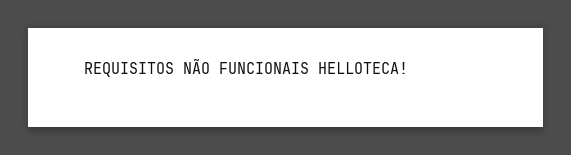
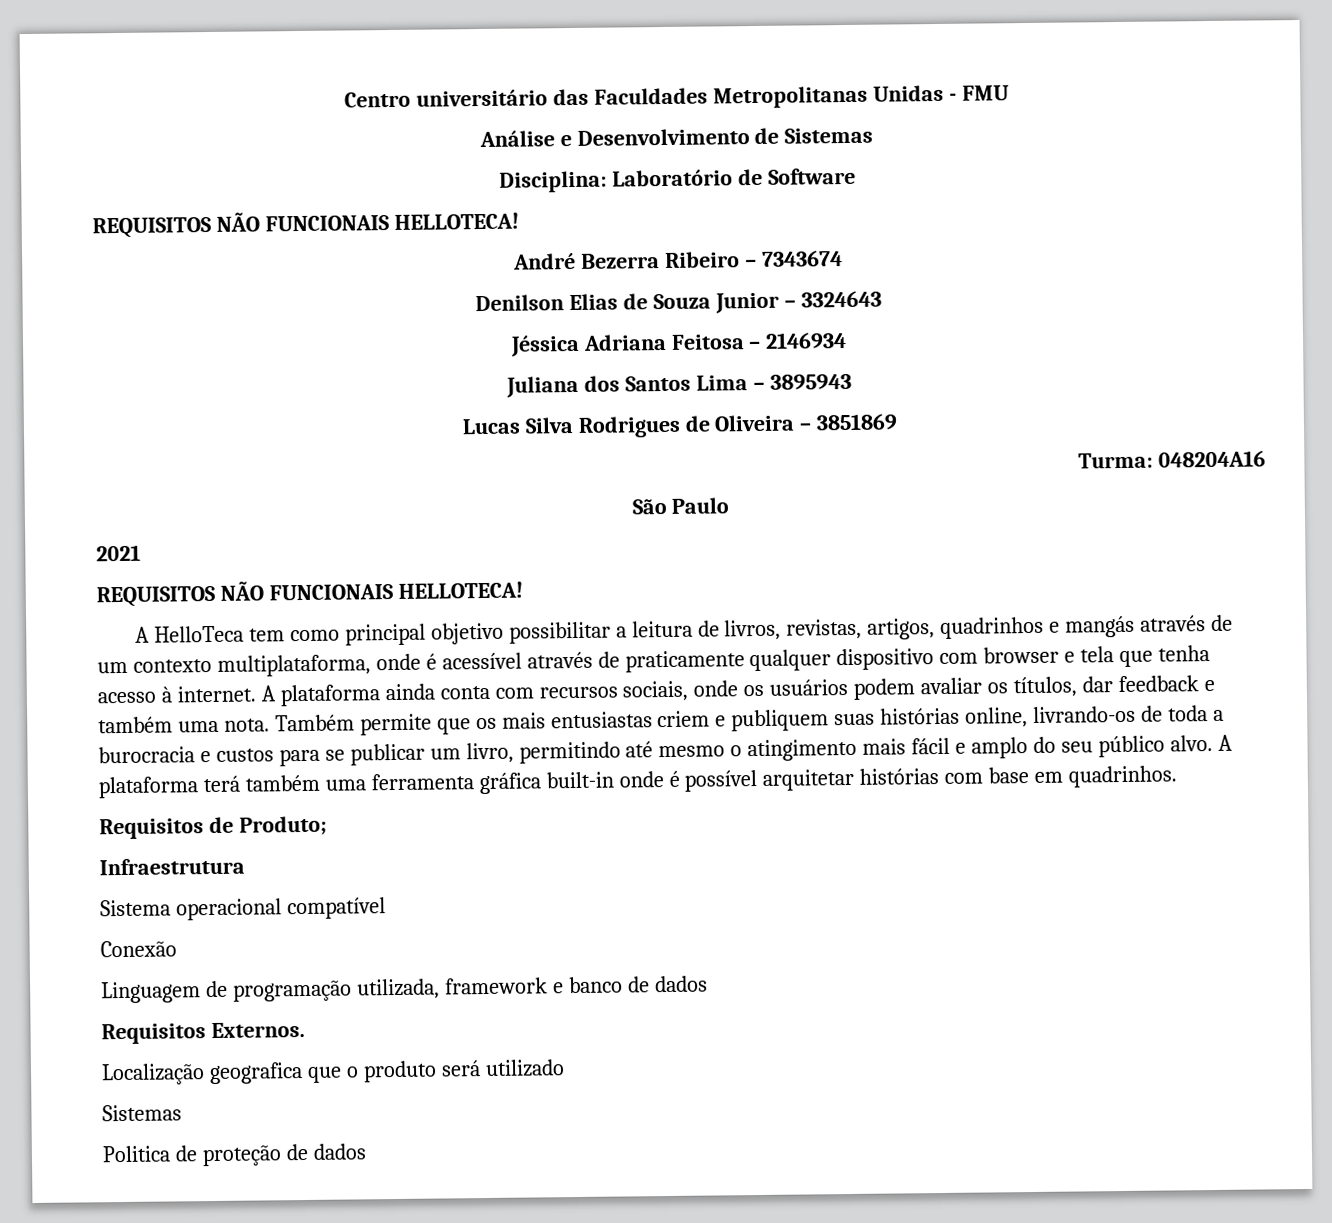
[84,59,408,77] REQUISITOS NÃO FUNCIONAIS HELLOTECA! -> [344,84,1009,109] [478,127,874,148] [499,167,856,193] [92,212,519,239] [513,250,843,270] [475,290,882,314] [509,331,848,357] [506,373,852,398] [461,413,899,438] [1078,450,1266,469] [631,497,730,515] [96,544,141,562] [96,581,523,608] [135,614,1234,646] [97,645,1211,677] [97,675,1215,707] [98,705,1224,736] [98,734,1233,767] [98,765,1178,799] [99,815,327,840] [99,857,245,876] [100,897,386,921] [100,940,177,958] [101,975,708,1004] [101,1021,305,1045] [101,1059,565,1086] [102,1104,182,1122] [102,1143,367,1167] Centro universitário das Faculdades Metropolitanas Unidas - FMU // Análise e Desenvolvimento de Sistemas // Disciplina: Laboratório de Software // REQUISITOS NÃO FUNCIONAIS HELLOTECA! // André Bezerra Ribeiro – 7343674 // Denilson Elias de Souza Junior – 3324643 // Jéssica Adriana Feitosa – 2146934 // Juliana dos Santos Lima – 3895943 // Lucas Silva Rodrigues de Oliveira – 3851869 // Turma: 048204A16 // São Paulo // 2021 // REQUISITOS NÃO FUNCIONAIS HELLOTECA! // A HelloTeca tem como principal objetivo possibilitar a leitura de livros, revistas, artigos, quadrinhos e mangás através de um contexto multiplataforma, onde é acessível através de praticamente qualquer dispositivo com browser e tela que tenha acesso à internet. A plataforma ainda conta com recursos sociais, onde os usuários podem avaliar os títulos, dar feedback e também uma nota. Também permite que os mais entusiastas criem e publiquem suas histórias online, livrando-os de toda a burocracia e custos para se publicar um livro, permitindo até mesmo o atingimento mais fácil e amplo do seu público alvo. A plataforma terá também uma ferramenta gráfica built-in onde é possível arquitetar histórias com base em quadrinhos. // Requisitos de Produto; // Infraestrutura // Sistema operacional compatível // Conexão // Linguagem de programação utilizada, framework e banco de dados // Requisitos Externos. // Localização geografica que o produto será utilizado // Sistemas // Politica de proteção de dados

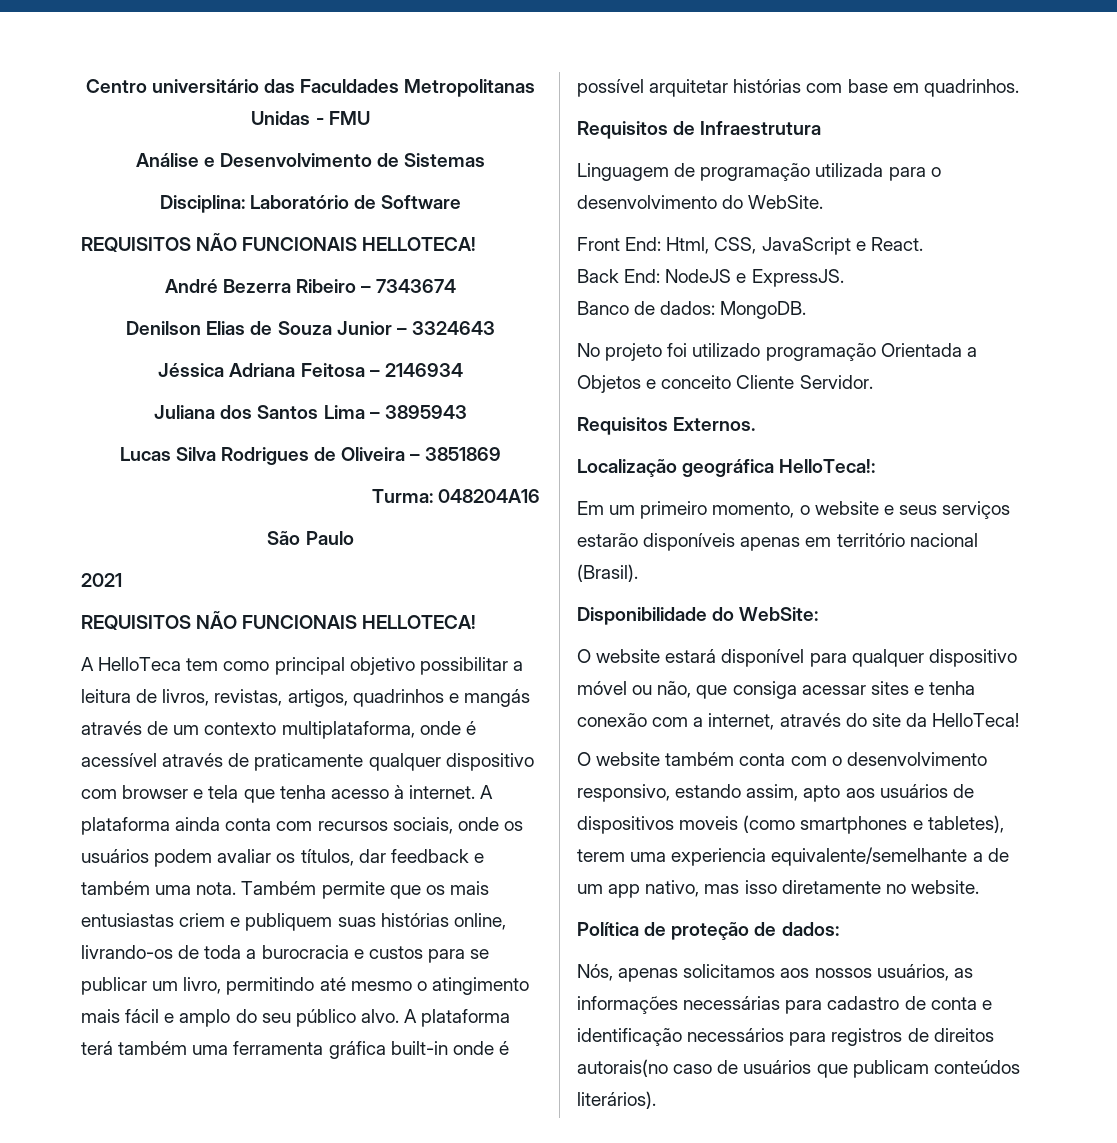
[238,815,327,836] Produto; // -> (696, 128) none
[100,897,386,921] [100,940,177,958] // Sistema operacional compatível // Conexão -> (822, 128) none
[356,975,708,1000] [101,1021,305,1045] [101,1059,565,1086] [102,1104,182,1122] [102,1143,367,1167] utilizada, framework e banco de dados // Requisitos Externos. // Localização geografica que o produto será utilizado // Sistemas // Politica de proteção de dados -> [815,163,941,181] [577,195,824,209] [577,237,923,255] [577,269,844,287] [577,301,807,319] [577,343,977,361] [577,375,873,393] [577,417,756,435] [577,459,876,477] [577,501,1011,519] [577,533,978,551] [577,564,638,582] [577,607,819,625] [577,649,1017,667] [577,681,976,699] [577,713,1020,730] [577,752,987,766] [577,784,974,802] [577,815,1004,834] [577,847,1009,866] [577,880,979,898] [577,922,839,940] [577,964,973,982] [577,996,992,1014] [577,1028,994,1046] [577,1059,1020,1078] [577,1091,656,1109] utilizada para o desenvolvimento do WebSite. // Front End: Html, CSS, JavaScript e React. // Back End: NodeJS e ExpressJS. // Banco de dados: MongoDB. // No projeto foi utilizado programação Orientada a Objetos e conceito Cliente Servidor. // Requisitos Externos. // Localização geográfica HelloTeca!: // Em um primeiro momento, o website e seus serviços estarão disponíveis apenas em território nacional (Brasil). // Disponibilidade do WebSite: // O website estará disponível para qualquer dispositivo móvel ou não, que consiga acessar sites e tenha conexão com a internet, através do site da HelloTeca! // O website também conta com o desenvolvimento responsivo, estando assim, apto aos usuários de dispositivos moveis (como smartphones e tabletes), terem uma experiencia equivalente/semelhante a de um app nativo, mas isso diretamente no website. // Política de proteção de dados: // Nós, apenas solicitamos aos nossos usuários, as informações necessárias para cadastro de conta e identificação necessários para registros de direitos autorais(no caso de usuários que publicam conteúdos literários).

